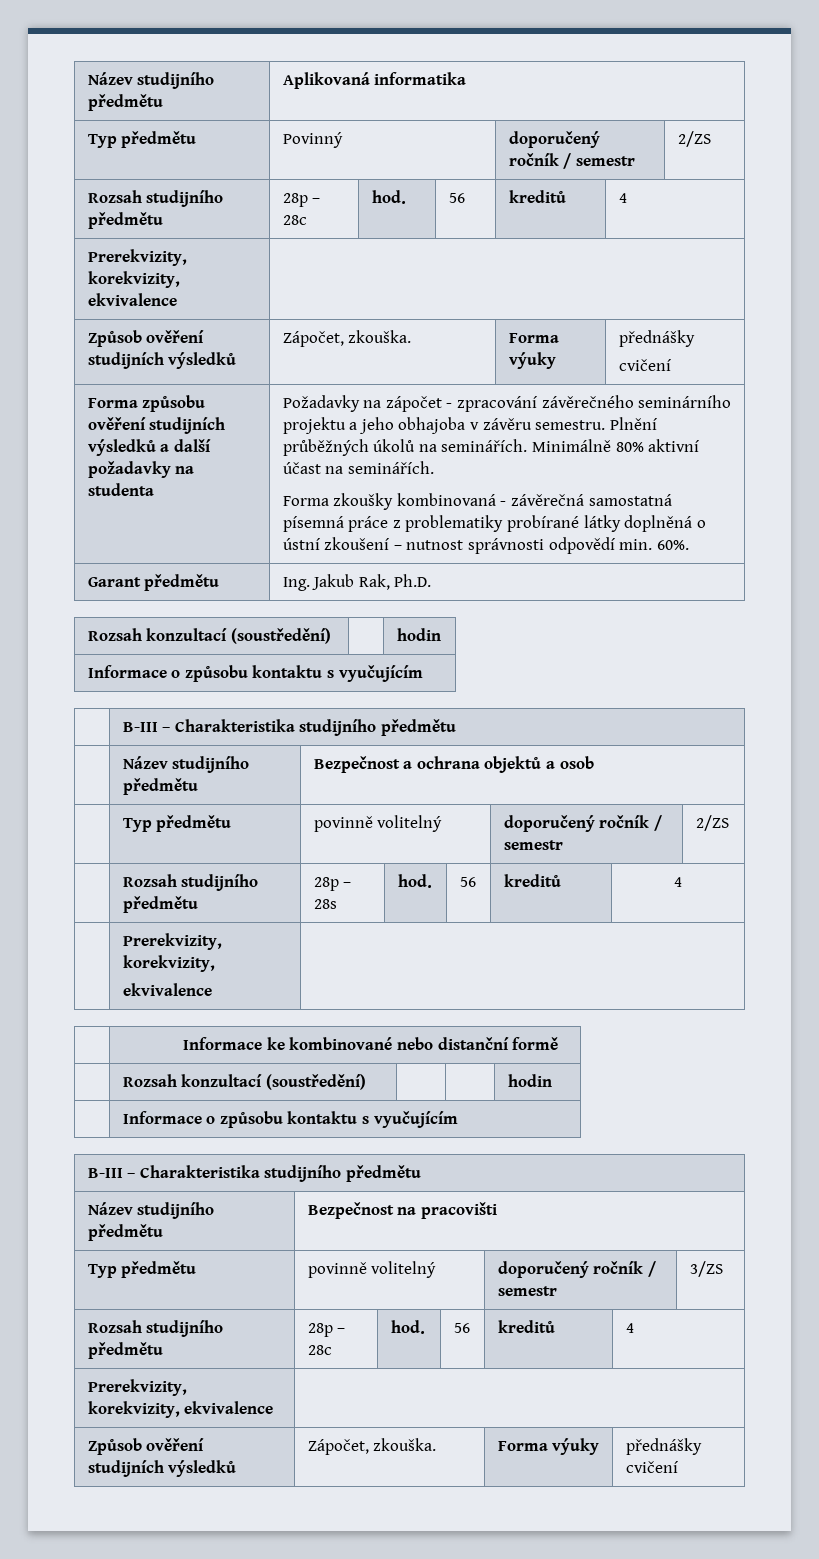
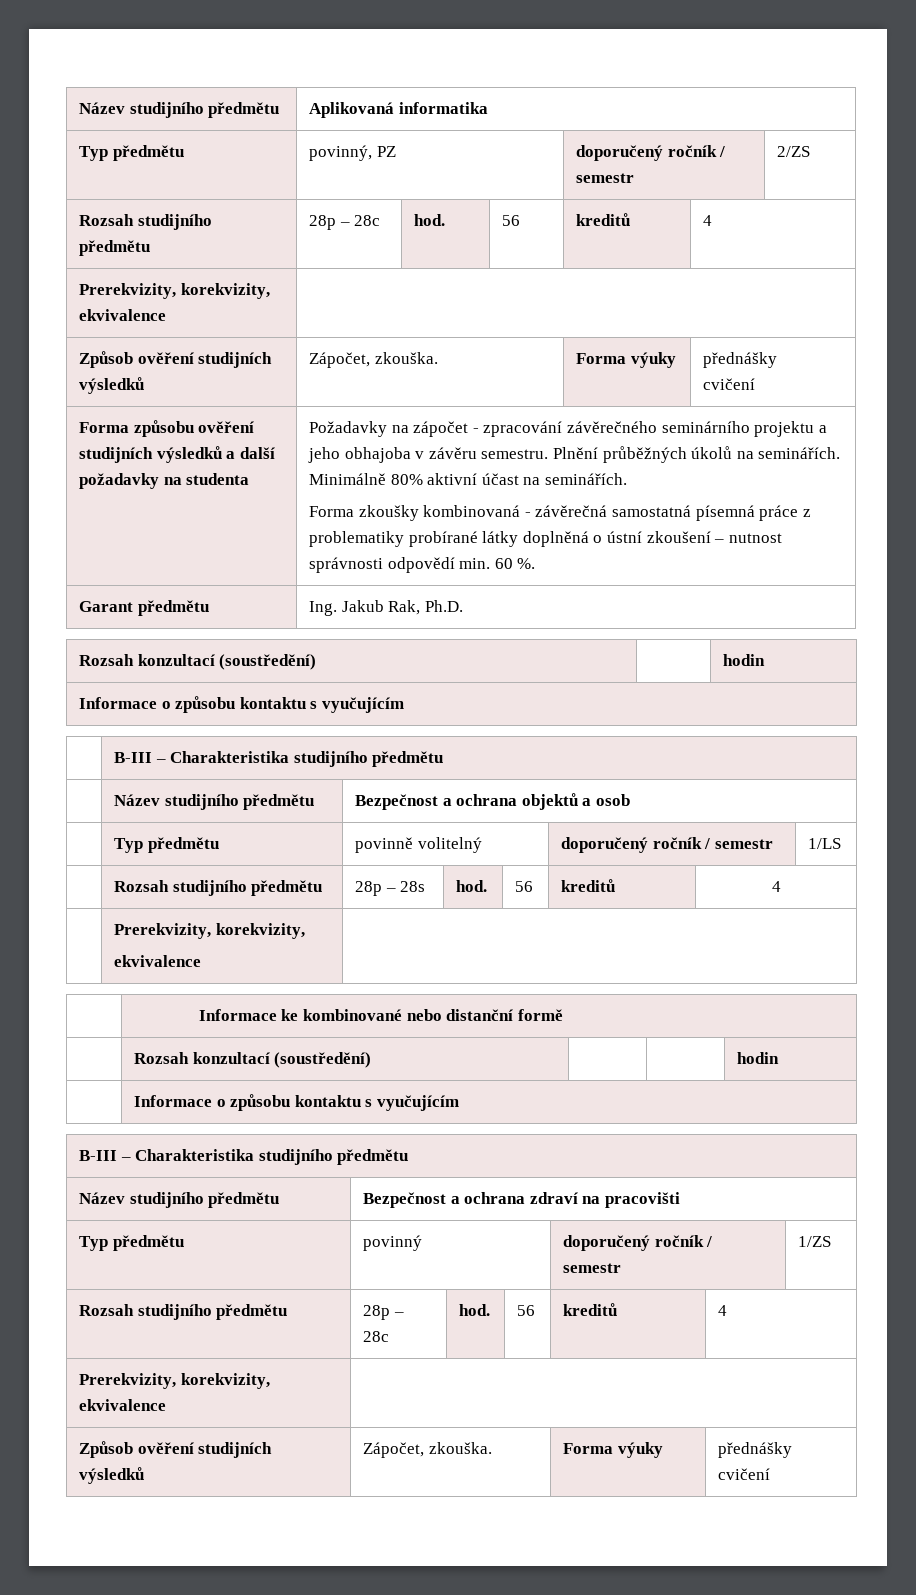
[282,132,343,148] Povinný -> [309,145,396,161] povinný, PZ
[656,540,689,550] 60%. -> [494,558,536,569] 60 %.
[695,815,729,831] 2/ZS -> [808,838,842,849] 1/LS
(394, 1210) none -> [450,1192,578,1204] a ochrana zdraví
[307,1261,437,1278] [497,1261,656,1278] [497,1286,557,1296] [689,1261,723,1277] povinně volitelný | doporučený ročník / semestr | 3/ZS -> [363,1235,423,1251] [563,1235,713,1251] [563,1263,622,1273] [798,1236,832,1247] povinný | doporučený ročník / semestr | 1/ZS

